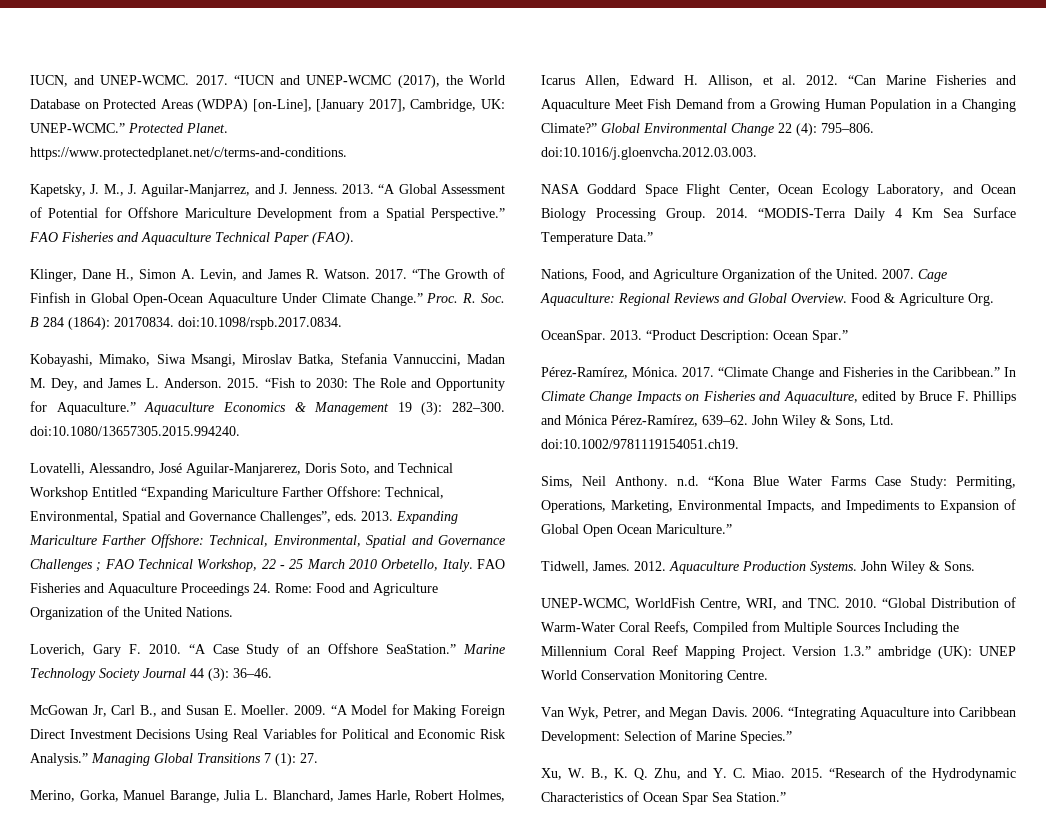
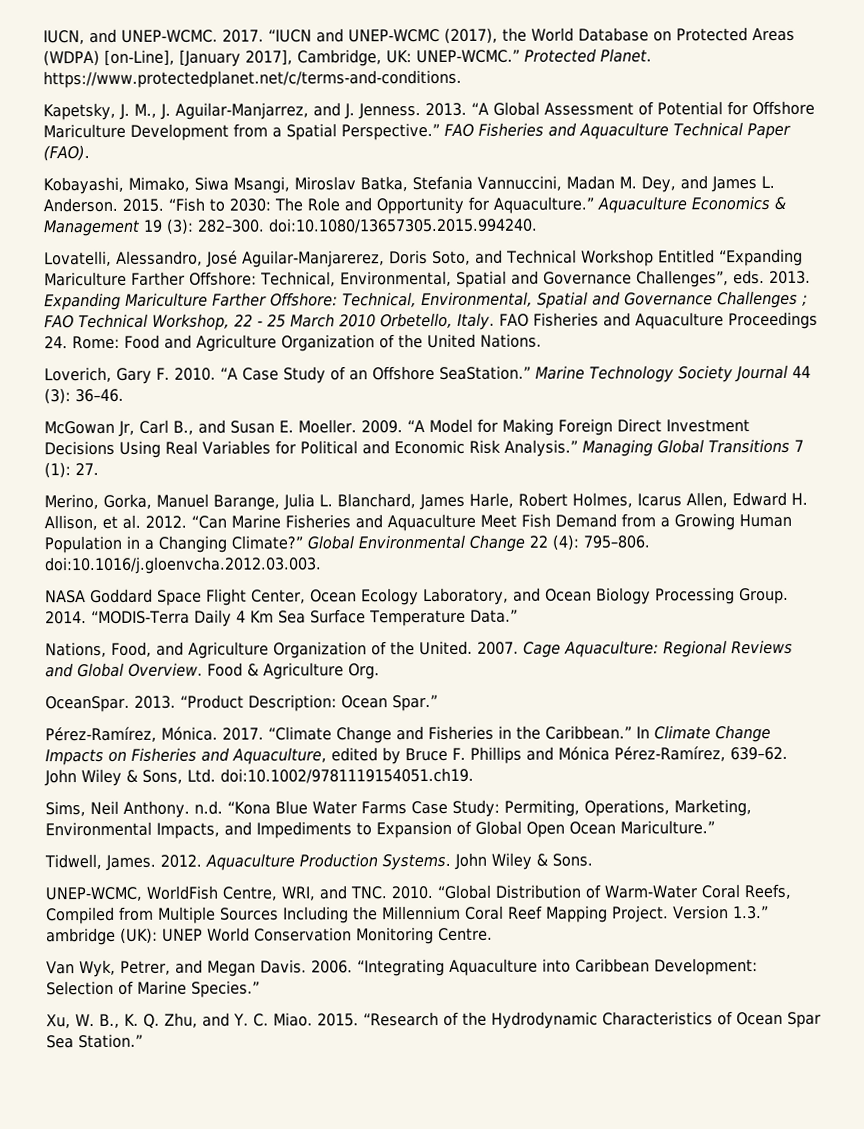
[30,268,506,282] [30,292,506,306] [30,317,342,330] // Klinger, Dane H., Simon A. Levin, and James R. Watson. 2017. “The Growth of Finfish in Global Open-Ocean Aquaculture Under Climate Change.” Proc. R. Soc. B 284 (1864): 20170834. doi:10.1098/rspb.2017.0834. -> (90, 153) none

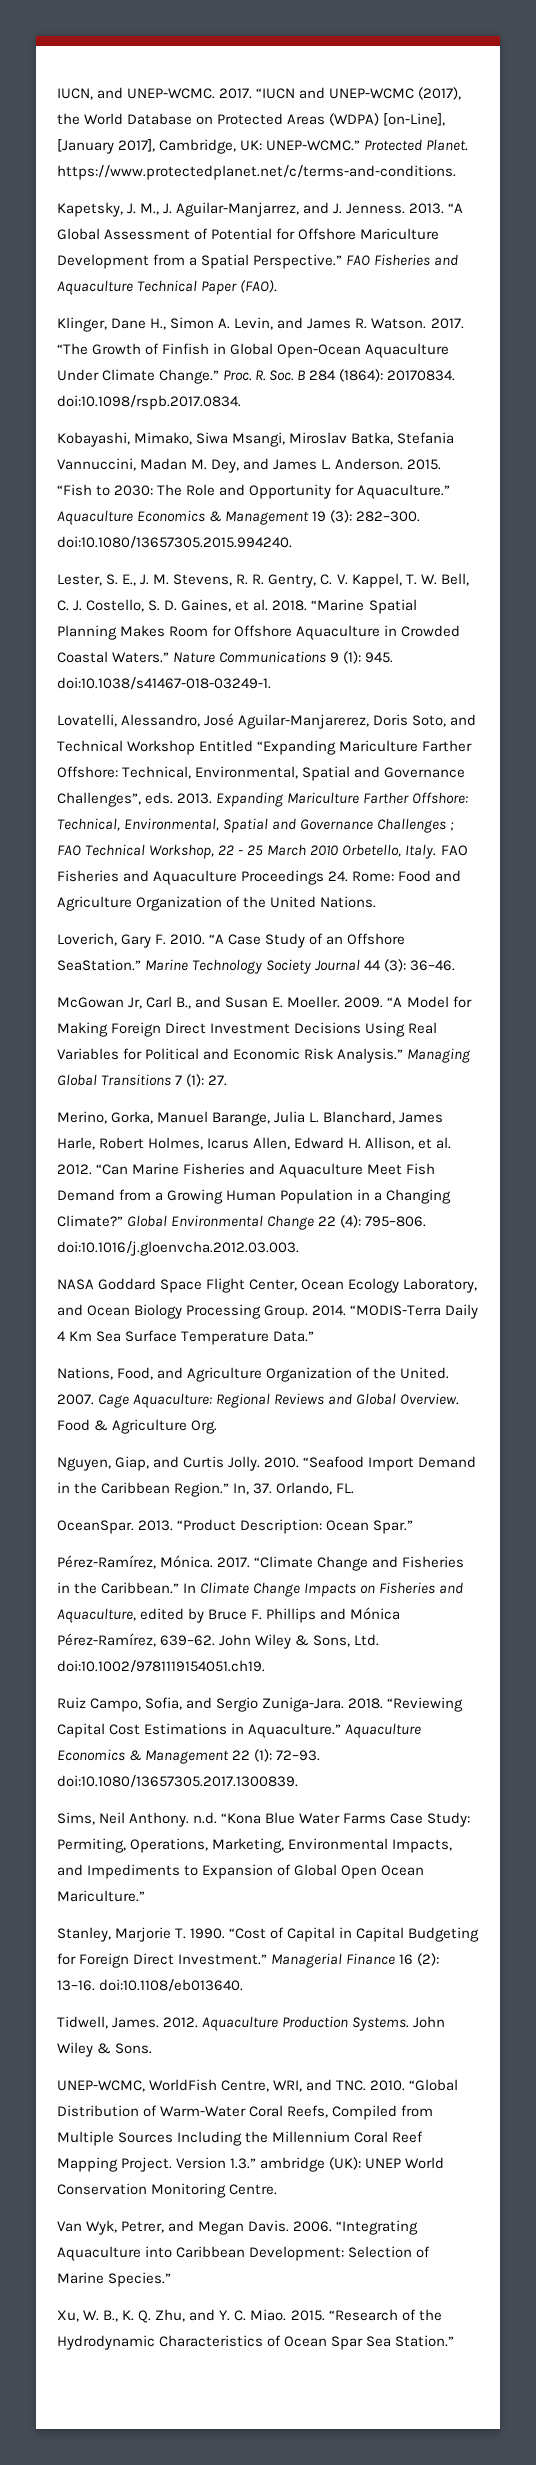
(90, 153) none -> [57,317,464,332] [57,343,450,358] [57,369,456,384] [57,395,241,410] // Klinger, Dane H., Simon A. Levin, and James R. Watson. 2017. “The Growth of Finfish in Global Open-Ocean Aquaculture Under Climate Change.” Proc. R. Soc. B 284 (1864): 20170834. doi:10.1098/rspb.2017.0834.
(538, 225) none -> [57,573,469,588] [57,599,417,614] [57,625,461,640] [57,651,394,664] [57,677,271,690] // Lester, S. E., J. M. Stevens, R. R. Gentry, C. V. Kappel, T. W. Bell, C. J. Costello, S. D. Gaines, et al. 2018. “Marine Spatial Planning Makes Room for Offshore Aquaculture in Crowded Coastal Waters.” Nature Communications 9 (1): 945. doi:10.1038/s41467-018-03249-1.
(380, 671) none -> [57,1456,477,1471] [57,1482,355,1497] // Nguyen, Giap, and Curtis Jolly. 2010. “Seafood Import Demand in the Caribbean Region.” In, 37. Orlando, FL.
(474, 775) none -> [57,1697,464,1712] [57,1723,422,1738] [57,1749,321,1764] [57,1775,298,1788] // Ruiz Campo, Sofia, and Sergio Zuniga-Jara. 2018. “Reviewing Capital Cost Estimations in Aquaculture.” Aquaculture Economics & Management 22 (1): 72–93. doi:10.1080/13657305.2017.1300839.
(715, 827) none -> [57,1927,480,1942] [57,1953,440,1968] [57,1979,244,1992] // Stanley, Marjorie T. 1990. “Cost of Capital in Capital Budgeting for Foreign Direct Investment.” Managerial Finance 16 (2): 13–16. doi:10.1108/eb013640.

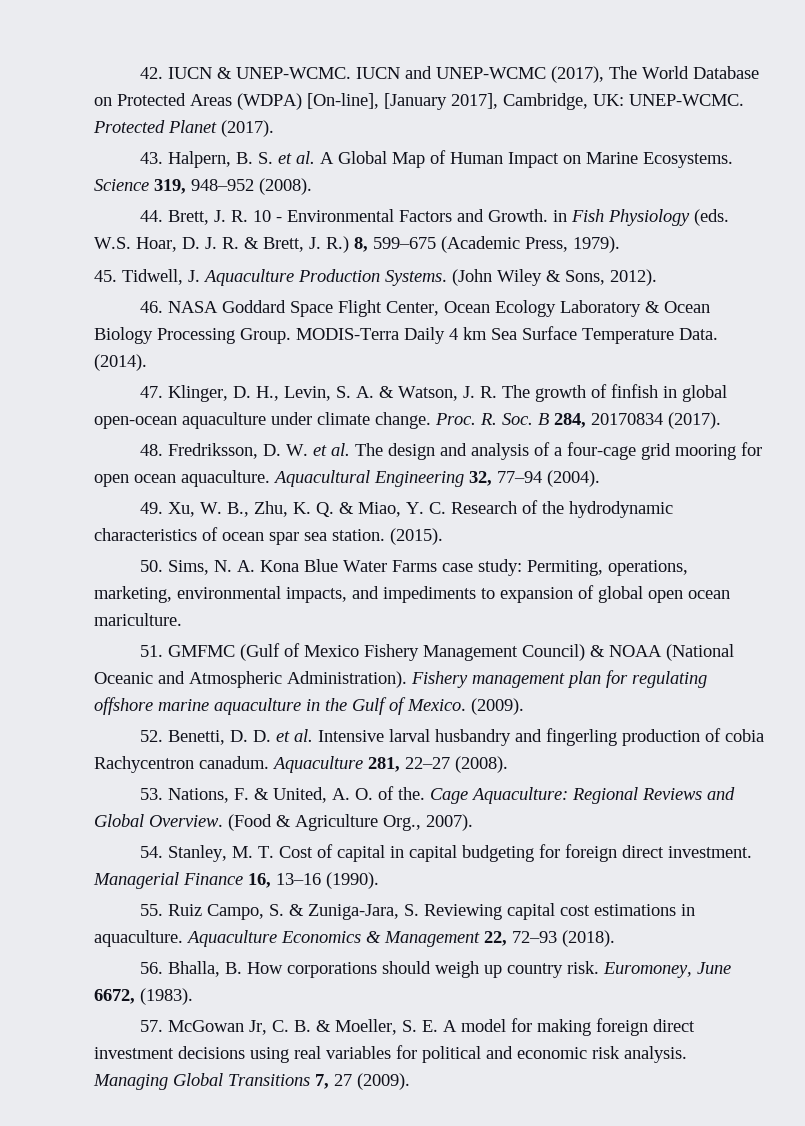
[57,87,296,100] IUCN, and UNEP-WCMC. 2017. “IUCN -> [139,67,400,79] 42. IUCN & UNEP-WCMC. IUCN
[57,113,80,125] the -> [608,66,637,79] The
[383,113,446,126] [on-Line], -> [307,93,379,109] [On-line],
[266,139,469,151] [57,165,456,180] [57,202,464,217] [57,228,440,240] [57,254,459,269] [57,280,278,295] [57,317,464,332] [57,343,450,358] [57,369,456,384] [57,395,241,410] [57,432,455,447] [57,458,442,473] [57,484,451,499] [57,510,421,525] [57,536,292,549] [57,573,469,588] [57,599,417,614] [57,625,461,640] [57,651,394,664] [57,677,271,690] [57,713,477,729] [57,740,473,755] [57,766,466,781] [57,792,469,807] [57,818,455,833] [57,844,468,859] [57,870,462,885] [57,896,377,911] [57,933,406,948] [57,959,456,974] [57,996,472,1009] [57,1022,438,1037] [57,1048,472,1063] [57,1074,228,1087] [57,1111,444,1126] [57,1137,452,1150] [57,1163,436,1178] [57,1189,452,1204] [57,1215,427,1230] [57,1241,299,1256] UNEP-WCMC.” Protected Planet. https://www.protectedplanet.net/c/terms-and-conditions. // Kapetsky, J. M., J. Aguilar-Manjarrez, and J. Jenness. 2013. “A Global Assessment of Potential for Offshore Mariculture Development from a Spatial Perspective.” FAO Fisheries and Aquaculture Technical Paper (FAO). // Klinger, Dane H., Simon A. Levin, and James R. Watson. 2017. “The Growth of Finfish in Global Open-Ocean Aquaculture Under Climate Change.” Proc. R. Soc. B 284 (1864): 20170834. doi:10.1098/rspb.2017.0834. // Kobayashi, Mimako, Siwa Msangi, Miroslav Batka, Stefania Vannuccini, Madan M. Dey, and James L. Anderson. 2015. “Fish to 2030: The Role and Opportunity for Aquaculture.” Aquaculture Economics & Management 19 (3): 282–300. doi:10.1080/13657305.2015.994240. // Lester, S. E., J. M. Stevens, R. R. Gentry, C. V. Kappel, T. W. Bell, C. J. Costello, S. D. Gaines, et al. 2018. “Marine Spatial Planning Makes Room for Offshore Aquaculture in Crowded Coastal Waters.” Nature Communications 9 (1): 945. doi:10.1038/s41467-018-03249-1. // Lovatelli, Alessandro, José Aguilar-Manjarerez, Doris Soto, and Technical Workshop Entitled “Expanding Mariculture Farther Offshore: Technical, Environmental, Spatial and Governance Challenges”, eds. 2013. Expanding Mariculture Farther Offshore: Technical, Environmental, Spatial and Governance Challenges ; FAO Technical Workshop, 22 - 25 March 2010 Orbetello, Italy. FAO Fisheries and Aquaculture Proceedings 24. Rome: Food and Agriculture Organization of the United Nations. // Loverich, Gary F. 2010. “A Case Study of an Offshore SeaStation.” Marine Technology Society Journal 44 (3): 36–46. // McGowan Jr, Carl B., and Susan E. Moeller. 2009. “A Model for Making Foreign Direct Investment Decisions Using Real Variables for Political and Economic Risk Analysis.” Managing Global Transitions 7 (1): 27. // Merino, Gorka, Manuel Barange, Julia L. Blanchard, James Harle, Robert Holmes, Icarus Allen, Edward H. Allison, et al. 2012. “Can Marine Fisheries and Aquaculture Meet Fish Demand from a Growing Human Population in a Changing Climate?” Global Environmental Change 22 (4): 795–806. doi:10.1016/j.gloenvcha.2012.03.003. // -> [629,94,744,106] [93,120,274,137] [139,150,733,168] [94,178,312,195] [139,209,729,226] [94,236,620,253] [94,269,657,286] [139,301,163,313] UNEP-WCMC. Protected Planet (2017). // 43. Halpern, B. S. et al. A Global Map of Human Impact on Marine Ecosystems. Science 319, 948–952 (2008). // 44. Brett, J. R. 10 - Environmental Factors and Growth. in Fish Physiology (eds. W.S. Hoar, D. J. R. & Brett, J. R.) 8, 599–675 (Academic Press, 1979). // 45. Tidwell, J. Aquaculture Production Systems. (John Wiley & Sons, 2012). // 46.
[403,1278,478,1293] [57,1304,83,1316] Laboratory, and -> [559,300,660,317] Laboratory &
[312,1305,442,1316] 2014. “MODIS-Terra -> [296,328,399,340] MODIS-Terra
[69,1331,93,1341] Km -> [463,327,487,340] km
[273,1331,315,1342] [57,1367,450,1382] [57,1394,94,1405] Data.” // Nations, Food, and Agriculture Organization of the United. 2007. -> [679,328,718,340] [94,354,147,371] [139,384,727,402] [94,412,721,429] [139,442,762,460] [94,470,600,487] [139,500,673,518] [94,527,443,545] [139,559,688,576] [94,585,730,603] [94,613,182,626] [139,643,734,661] [94,670,707,688] [94,697,524,715] [139,728,764,746] [94,756,508,773] [139,786,425,803] Data. (2014). // 47. Klinger, D. H., Levin, S. A. & Watson, J. R. The growth of finfish in global open-ocean aquaculture under climate change. Proc. R. Soc. B 284, 20170834 (2017). // 48. Fredriksson, D. W. et al. The design and analysis of a four-cage grid mooring for open ocean aquaculture. Aquacultural Engineering 32, 77–94 (2004). // 49. Xu, W. B., Zhu, K. Q. & Miao, Y. C. Research of the hydrodynamic characteristics of ocean spar sea station. (2015). // 50. Sims, N. A. Kona Blue Water Farms case study: Permiting, operations, marketing, environmental impacts, and impediments to expansion of global open ocean mariculture. // 51. GMFMC (Gulf of Mexico Fishery Management Council) & NOAA (National Oceanic and Atmospheric Administration). Fishery management plan for regulating offshore marine aquaculture in the Gulf of Mexico. (2009). // 52. Benetti, D. D. et al. Intensive larval husbandry and fingerling production of cobia Rachycentron canadum. Aquaculture 281, 22–27 (2008). // 53. Nations, F. & United, A. O. of the.
[57,1419,90,1431] Food -> [228,814,272,831] (Food
[191,1420,218,1434] [57,1456,477,1471] [57,1482,355,1497] [57,1519,414,1534] [57,1555,465,1571] [57,1582,464,1597] [57,1607,401,1623] [57,1633,380,1649] [57,1660,265,1673] [57,1697,464,1712] [57,1723,422,1738] [57,1749,321,1764] [57,1775,298,1788] [57,1812,471,1827] [57,1838,453,1853] [57,1864,425,1879] [57,1890,145,1902] [57,1927,480,1942] [57,1953,440,1968] [57,1979,244,1992] [57,2016,446,2031] [57,2042,153,2057] [57,2079,459,2092] [57,2105,434,2120] [57,2131,424,2146] [57,2157,445,2172] [57,2183,278,2198] [57,2220,419,2235] [57,2246,431,2261] [57,2272,172,2287] [57,2309,442,2323] [57,2335,455,2350] Org. // Nguyen, Giap, and Curtis Jolly. 2010. “Seafood Import Demand in the Caribbean Region.” In, 37. Orlando, FL. // OceanSpar. 2013. “Product Description: Ocean Spar.” // Pérez-Ramírez, Mónica. 2017. “Climate Change and Fisheries in the Caribbean.” In Climate Change Impacts on Fisheries and Aquaculture, edited by Bruce F. Phillips and Mónica Pérez-Ramírez, 639–62. John Wiley & Sons, Ltd. doi:10.1002/9781119154051.ch19. // Ruiz Campo, Sofia, and Sergio Zuniga-Jara. 2018. “Reviewing Capital Cost Estimations in Aquaculture.” Aquaculture Economics & Management 22 (1): 72–93. doi:10.1080/13657305.2017.1300839. // Sims, Neil Anthony. n.d. “Kona Blue Water Farms Case Study: Permiting, Operations, Marketing, Environmental Impacts, and Impediments to Expansion of Global Open Ocean Mariculture.” // Stanley, Marjorie T. 1990. “Cost of Capital in Capital Budgeting for Foreign Direct Investment.” Managerial Finance 16 (2): 13–16. doi:10.1108/eb013640. // Tidwell, James. 2012. Aquaculture Production Systems. John Wiley & Sons. // UNEP-WCMC, WorldFish Centre, WRI, and TNC. 2010. “Global Distribution of Warm-Water Coral Reefs, Compiled from Multiple Sources Including the Millennium Coral Reef Mapping Project. Version 1.3.” ambridge (UK): UNEP World Conservation Monitoring Centre. // Van Wyk, Petrer, and Megan Davis. 2006. “Integrating Aquaculture into Caribbean Development: Selection of Marine Species.” // Xu, W. B., K. Q. Zhu, and Y. C. Miao. 2015. “Research of the Hydrodynamic Characteristics of Ocean Spar Sea Station.” -> [383,814,473,831] [139,844,752,862] [93,872,379,889] [139,903,695,920] [94,930,615,947] [139,961,731,978] [94,988,193,1005] [139,1018,695,1036] [94,1045,687,1063] [93,1073,410,1090] Org., 2007). // 54. Stanley, M. T. Cost of capital in capital budgeting for foreign direct investment. Managerial Finance 16, 13–16 (1990). // 55. Ruiz Campo, S. & Zuniga-Jara, S. Reviewing capital cost estimations in aquaculture. Aquaculture Economics & Management 22, 72–93 (2018). // 56. Bhalla, B. How corporations should weigh up country risk. Euromoney, June 6672, (1983). // 57. McGowan Jr, C. B. & Moeller, S. E. A model for making foreign direct investment decisions using real variables for political and economic risk analysis. Managing Global Transitions 7, 27 (2009).

